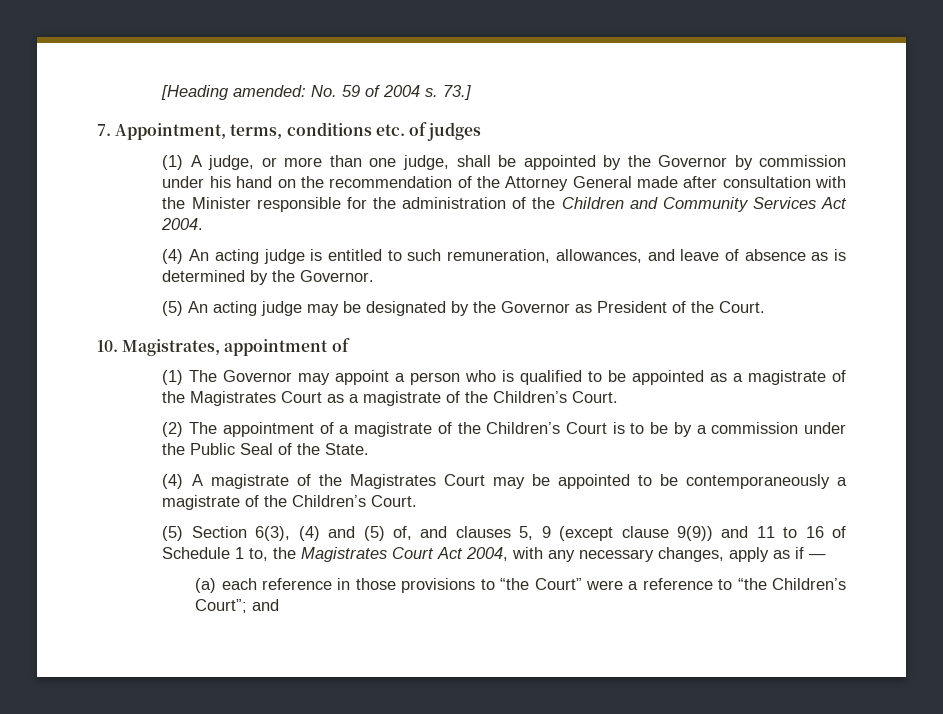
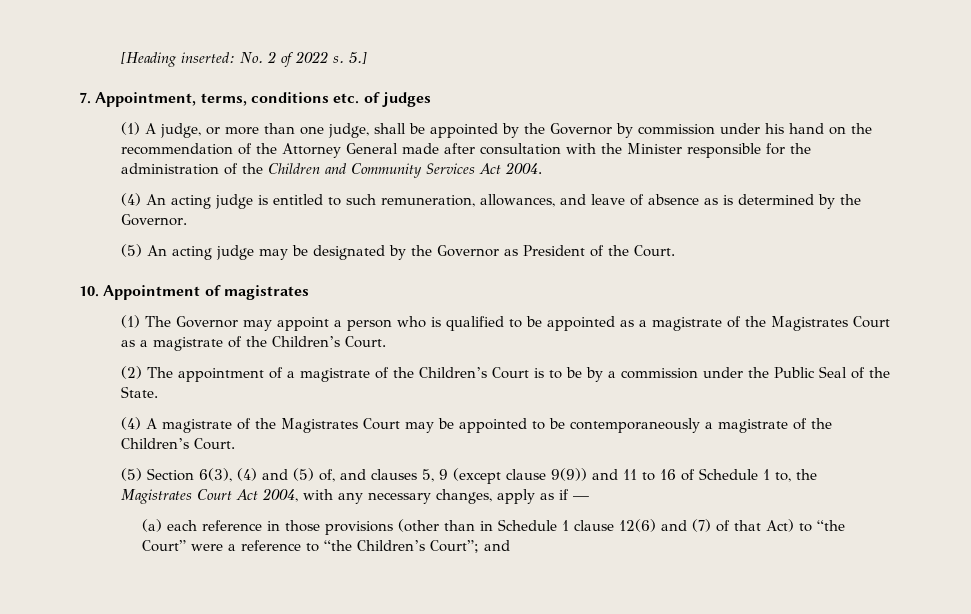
[233,85,472,100] amended: No. 59 of 2004 s. 73.] -> [180,51,367,67] inserted: No. 2 of 2022 s. 5.]
[122,338,350,356] Magistrates, appointment of -> [103,285,309,300] Appointment of magistrates
(476, 585) none -> [397,519,794,532] (other than in Schedule 1 clause 12(6) and (7) of that Act)

